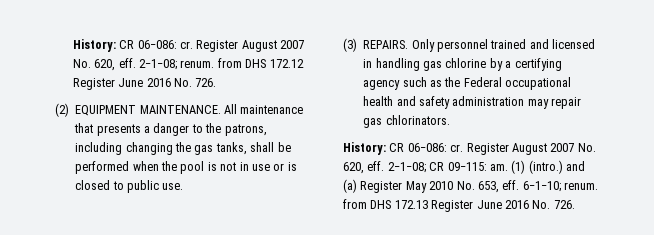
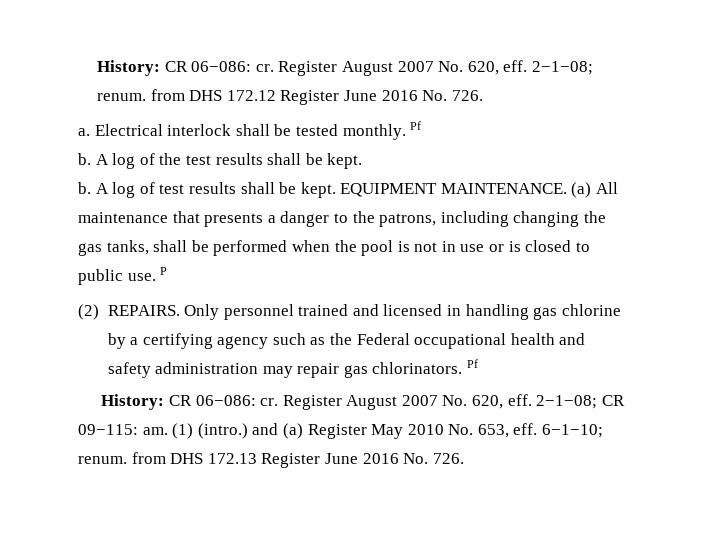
[55,103,69,117] (2) -> [78,121,422,140] [78,153,363,169] [78,182,336,198] a. Electrical interlock shall be tested monthly. Pf // b. A log of the test results shall be kept. // b. A log of test results shall be kept.
(221, 109) none -> [571,182,592,198] (a)
[343,38,357,52] // (3) -> [160,267,168,275] [78,304,99,320] P // (2)
(450, 120) none -> [467,359,479,368] Pf

